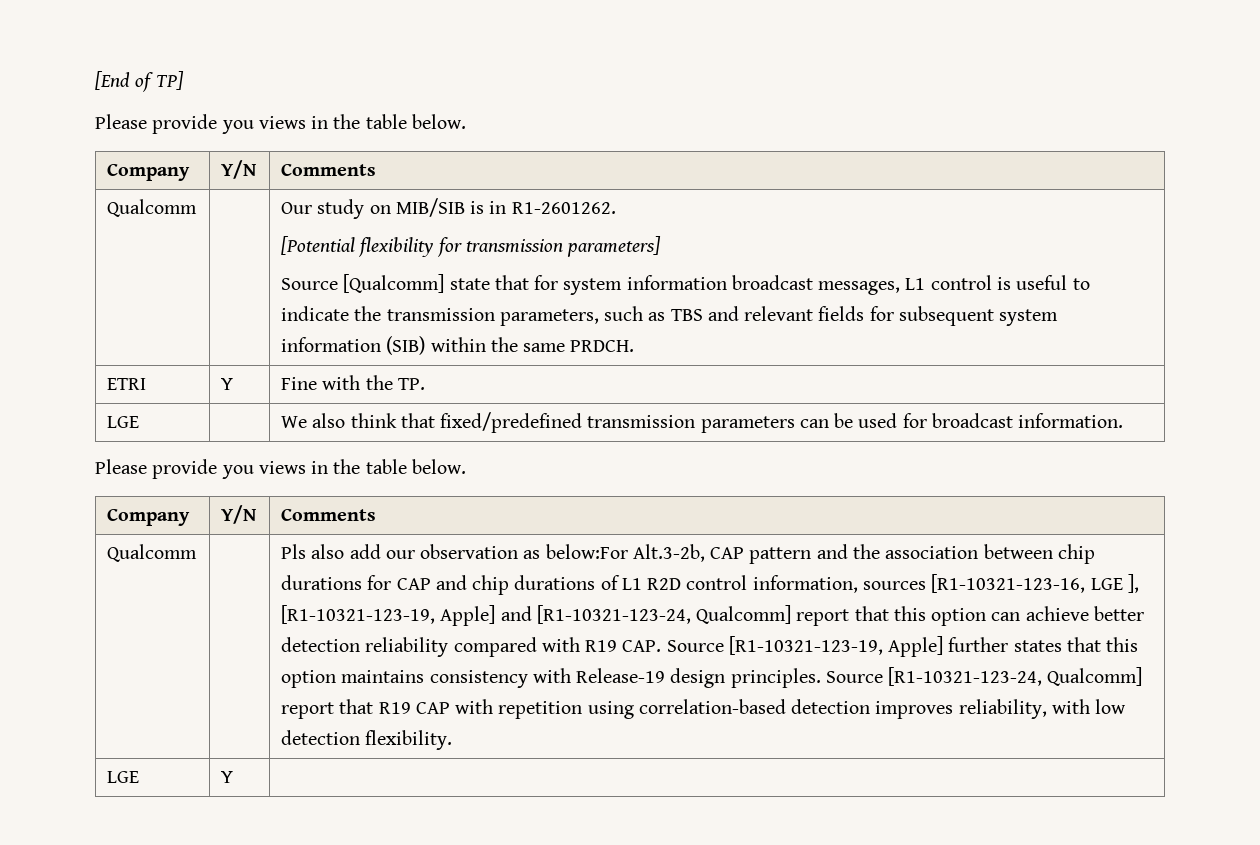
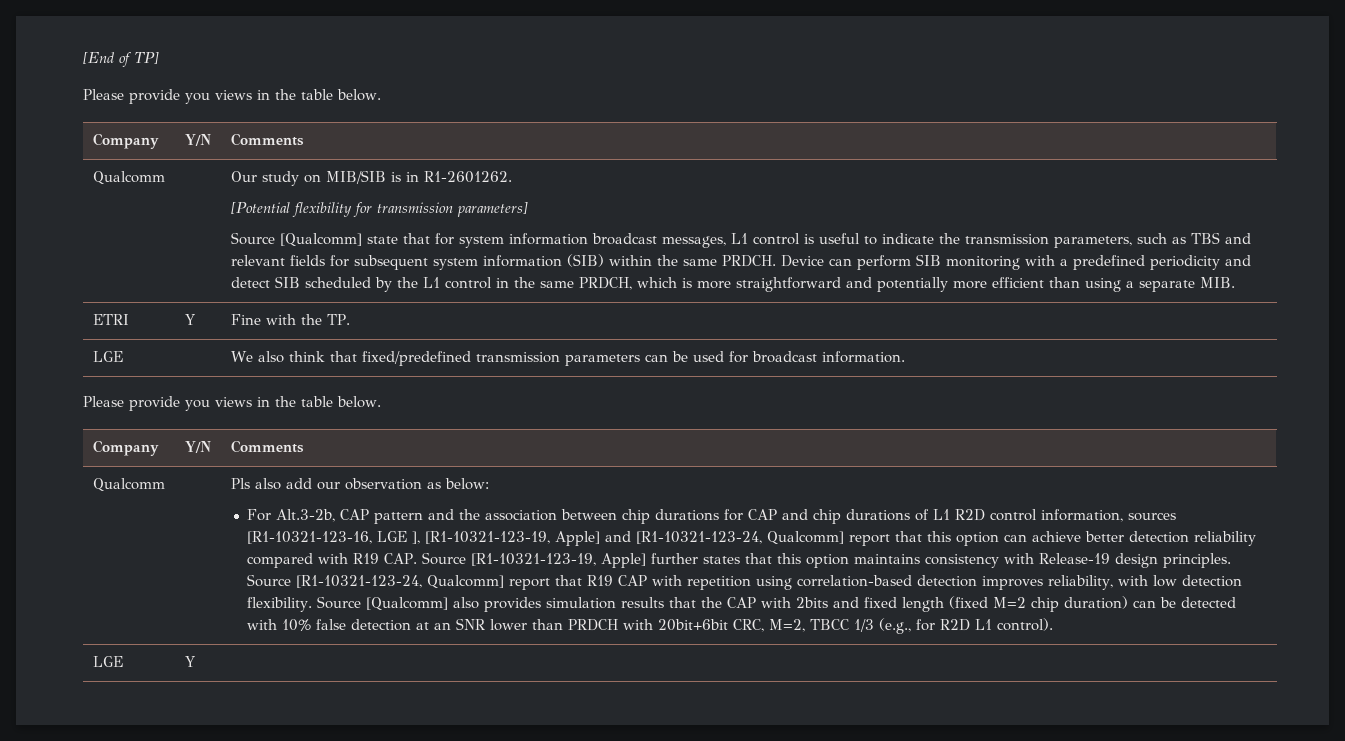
(635, 346) none -> [780,254,1251,270] [230,276,1235,292] Device can perform SIB monitoring with a predefined periodicity and detect SIB scheduled by the L1 control in the same PRDCH, which is more straightforward and potentially more efficient than using a separate MIB.
[545,544,628,559] below:For -> [444,478,489,490] [247,509,272,521] below: // For
(453, 740) none -> [317,596,1237,612] [247,618,1054,634] Source [Qualcomm] also provides simulation results that the CAP with 2bits and fixed length (fixed M=2 chip duration) can be detected with 10% false detection at an SNR lower than PRDCH with 20bit+6bit CRC, M=2, TBCC 1/3 (e.g., for R2D L1 control).

